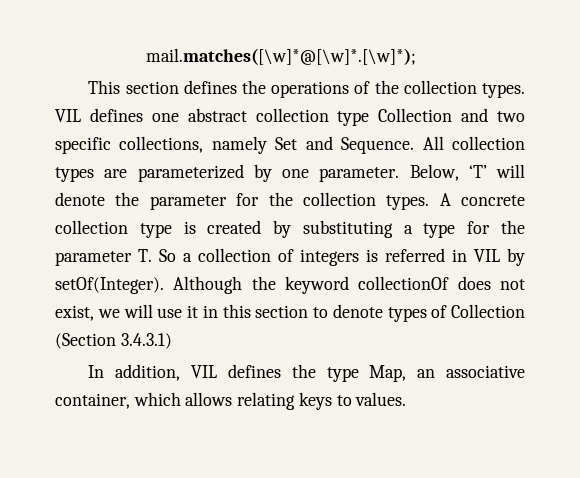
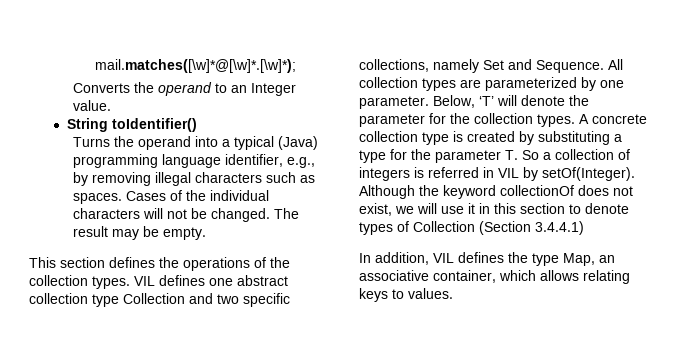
(416, 56) none -> [73,82,297,96] [73,100,112,111] [66,118,197,132] [73,136,319,150] [73,154,316,168] [73,172,316,186] [73,190,270,204] [73,208,300,222] [73,226,207,240] // Converts the operand to an Integer value. // String toIdentifier() // Turns the operand into a typical (Java) programming language identifier, e.g., by removing illegal characters such as spaces. Cases of the individual characters will not be changed. The result may be empty.
[120,333,172,349] 3.4.3.1) -> [535,221,584,235] 3.4.4.1)

